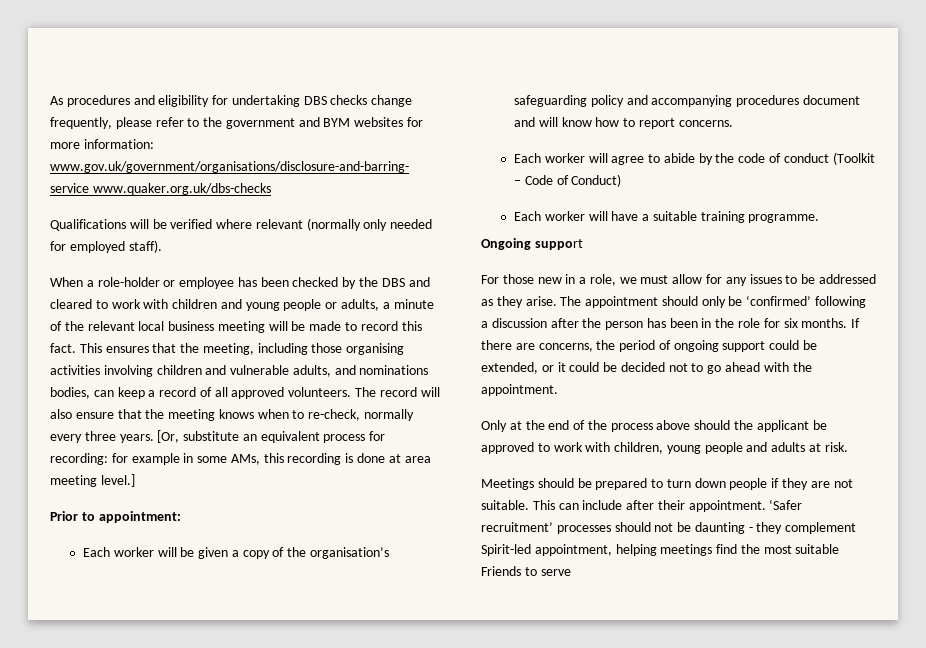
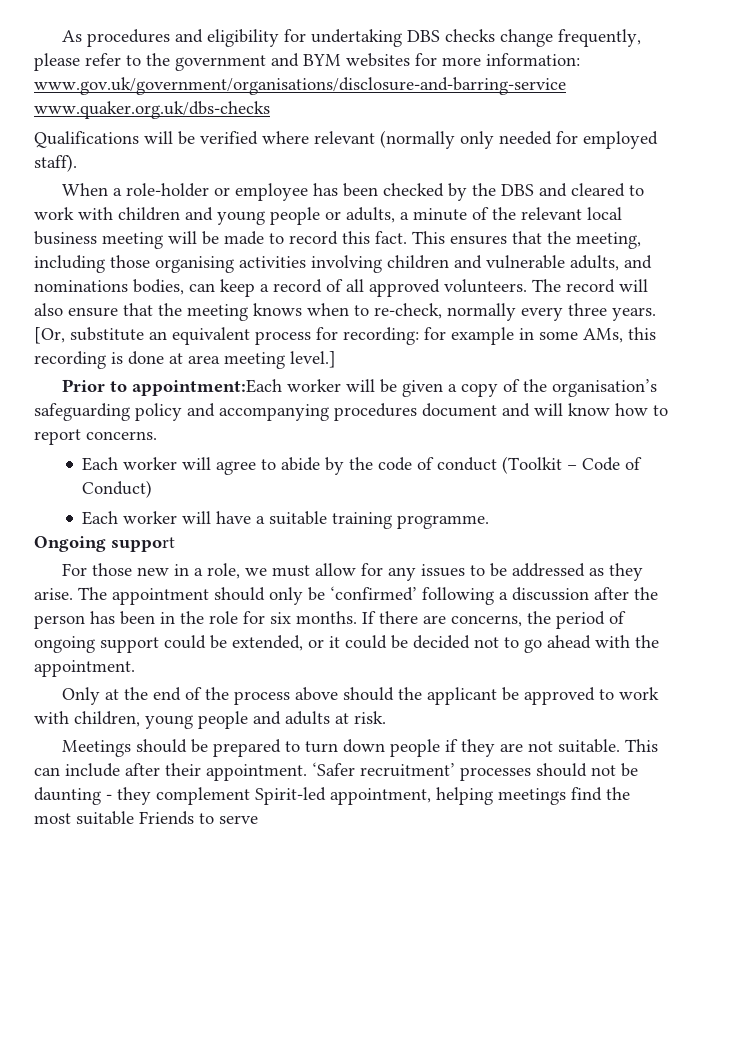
[98,511,181,523] [82,547,110,557] appointment: // Each -> [132,379,283,396] appointment:Each

